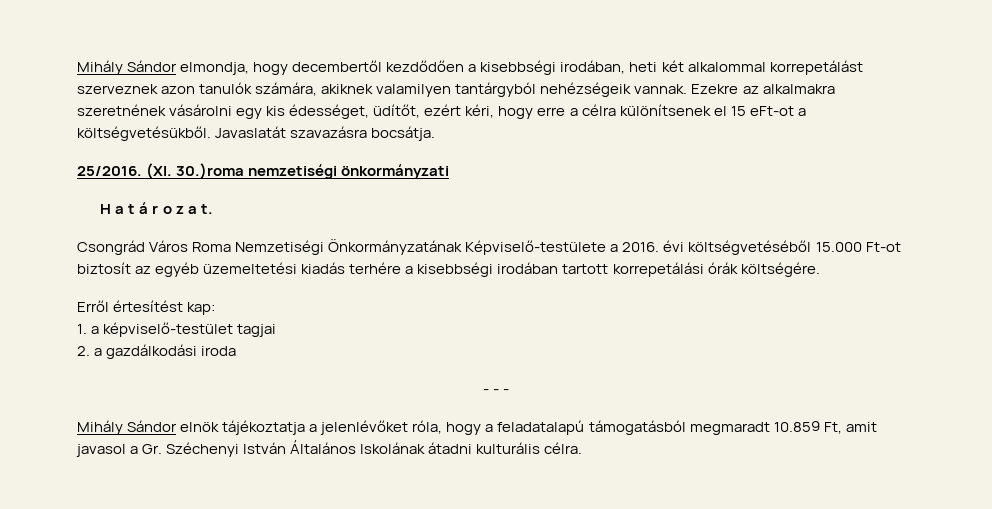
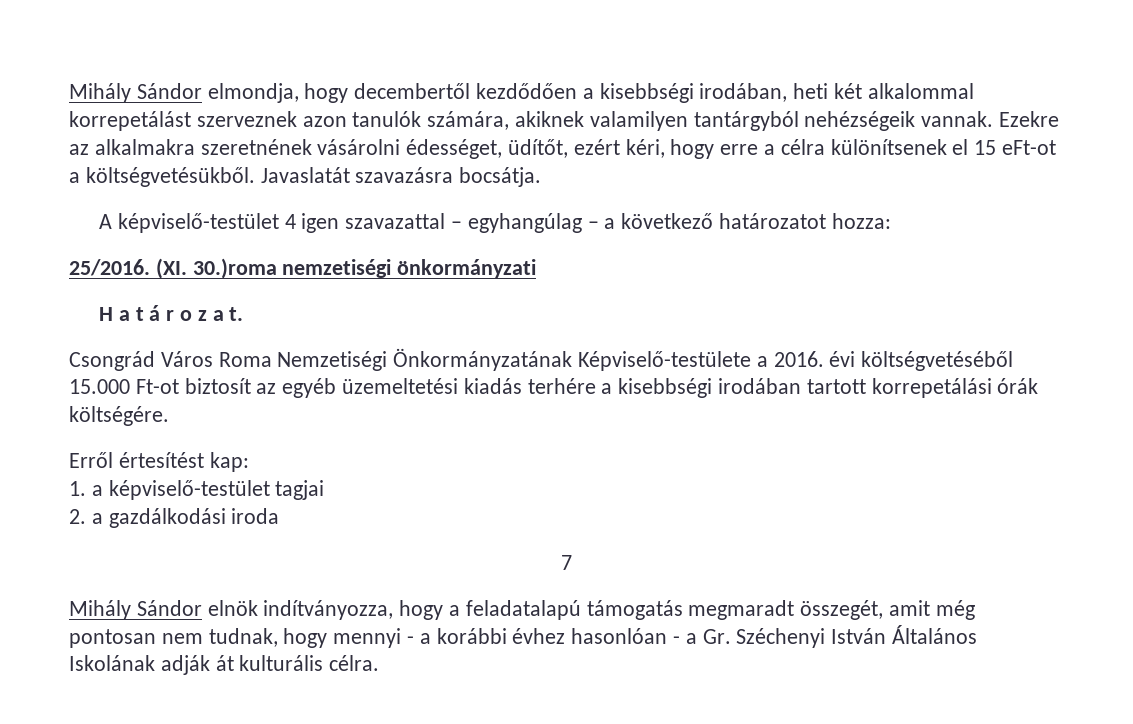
[236,106,286,119] egy kis -> (401, 147) none
(436, 133) none -> [99,213,891,233] // A képviselő-testület 4 igen szavazattal – egyhangúlag – a következő határozatot hozza:
[482,389,510,394] - - - -> [561,555,572,570] 7
[222,420,877,435] [76,444,126,457] tájékoztatja a jelenlévőket róla, hogy a feladatalapú támogatásból megmaradt 10.859 Ft, amit javasol -> [263,600,975,620] [69,628,681,648] indítványozza, hogy a feladatalapú támogatás megmaradt összegét, amit még pontosan nem tudnak, hogy mennyi - a korábbi évhez hasonlóan -
[428,442,473,454] átadni -> [160,655,234,675] adják át

